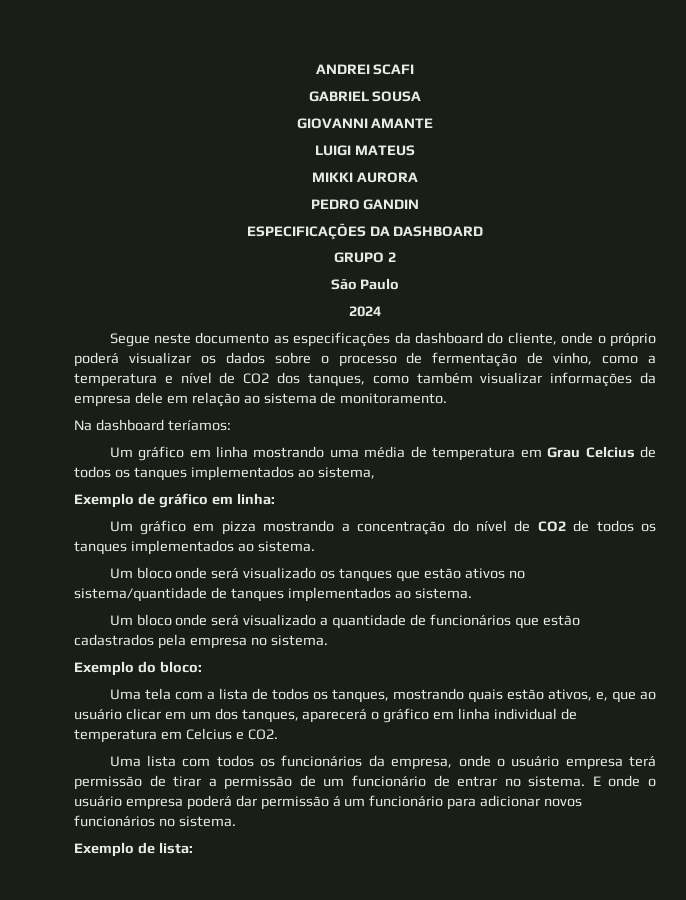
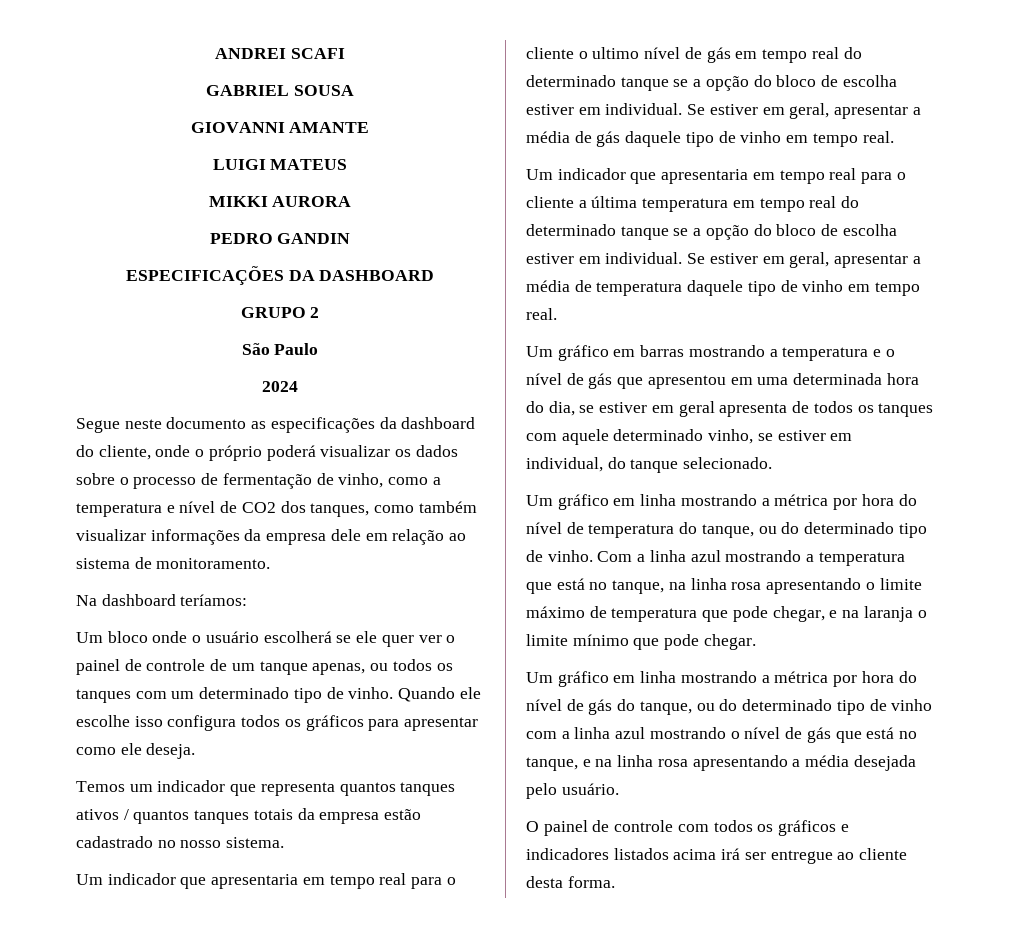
[109,446,656,461] [74,466,375,481] [74,493,275,508] [109,520,657,535] [74,540,315,555] [109,567,525,582] [74,587,472,602] [109,614,580,629] [74,634,328,649] [74,661,202,676] [109,688,656,703] [74,708,577,723] [74,728,278,743] [109,755,657,770] [74,775,656,790] [74,795,583,810] [74,815,236,827] [74,842,193,857] // Um gráfico em linha mostrando uma média de temperatura em Grau Celcius de todos os tanques implementados ao sistema, // Exemplo de gráfico em linha: // Um gráfico em pizza mostrando a concentração do nível de CO2 de todos os tanques implementados ao sistema. // Um bloco onde será visualizado os tanques que estão ativos no sistema/quantidade de tanques implementados ao sistema. // Um bloco onde será visualizado a quantidade de funcionários que estão cadastrados pela empresa no sistema. // Exemplo do bloco: // Uma tela com a lista de todos os tanques, mostrando quais estão ativos, e, que ao usuário clicar em um dos tanques, aparecerá o gráfico em linha individual de temperatura em Celcius e CO2. // Uma lista com todos os funcionários da empresa, onde o usuário empresa terá permissão de tirar a permissão de um funcionário de entrar no sistema. E onde o usuário empresa poderá dar permissão á um funcionário para adicionar novos funcionários no sistema. // Exemplo de lista: -> [76,631,456,647] [76,659,453,675] [76,687,481,703] [76,715,479,731] [76,743,196,759] [76,780,456,796] [76,808,422,824] [76,836,285,848] [76,873,456,889] [526,47,862,63] [526,75,897,91] [526,103,921,119] [526,131,894,147] [526,168,906,184] [526,196,860,212] [526,224,897,240] [526,252,921,268] [526,280,920,296] [526,308,557,320] [526,345,895,361] [526,373,919,389] [526,401,934,417] [526,429,853,445] [526,457,773,473] [526,494,917,510] [526,522,927,538] [526,550,905,566] [526,578,922,594] [526,606,927,622] [526,634,756,650] [526,671,917,687] [526,699,933,715] [526,727,917,743] [526,755,916,771] [526,783,619,799] [526,820,849,836] [526,848,908,864] [526,876,615,888] // Um bloco onde o usuário escolherá se ele quer ver o painel de controle de um tanque apenas, ou todos os tanques com um determinado tipo de vinho. Quando ele escolhe isso configura todos os gráficos para apresentar como ele deseja. // Temos um indicador que representa quantos tanques ativos / quantos tanques totais da empresa estão cadastrado no nosso sistema. // Um indicador que apresentaria em tempo real para o cliente o ultimo nível de gás em tempo real do determinado tanque se a opção do bloco de escolha estiver em individual. Se estiver em geral, apresentar a média de gás daquele tipo de vinho em tempo real. // Um indicador que apresentaria em tempo real para o cliente a última temperatura em tempo real do determinado tanque se a opção do bloco de escolha estiver em individual. Se estiver em geral, apresentar a média de temperatura daquele tipo de vinho em tempo real. // Um gráfico em barras mostrando a temperatura e o nível de gás que apresentou em uma determinada hora do dia, se estiver em geral apresenta de todos os tanques com aquele determinado vinho, se estiver em individual, do tanque selecionado. // Um gráfico em linha mostrando a métrica por hora do nível de temperatura do tanque, ou do determinado tipo de vinho. Com a linha azul mostrando a temperatura que está no tanque, na linha rosa apresentando o limite máximo de temperatura que pode chegar, e na laranja o limite mínimo que pode chegar. // Um gráfico em linha mostrando a métrica por hora do nível de gás do tanque, ou do determinado tipo de vinho com a linha azul mostrando o nível de gás que está no tanque, e na linha rosa apresentando a média desejada pelo usuário. // O painel de controle com todos os gráficos e indicadores listados acima irá ser entregue ao cliente desta forma.

